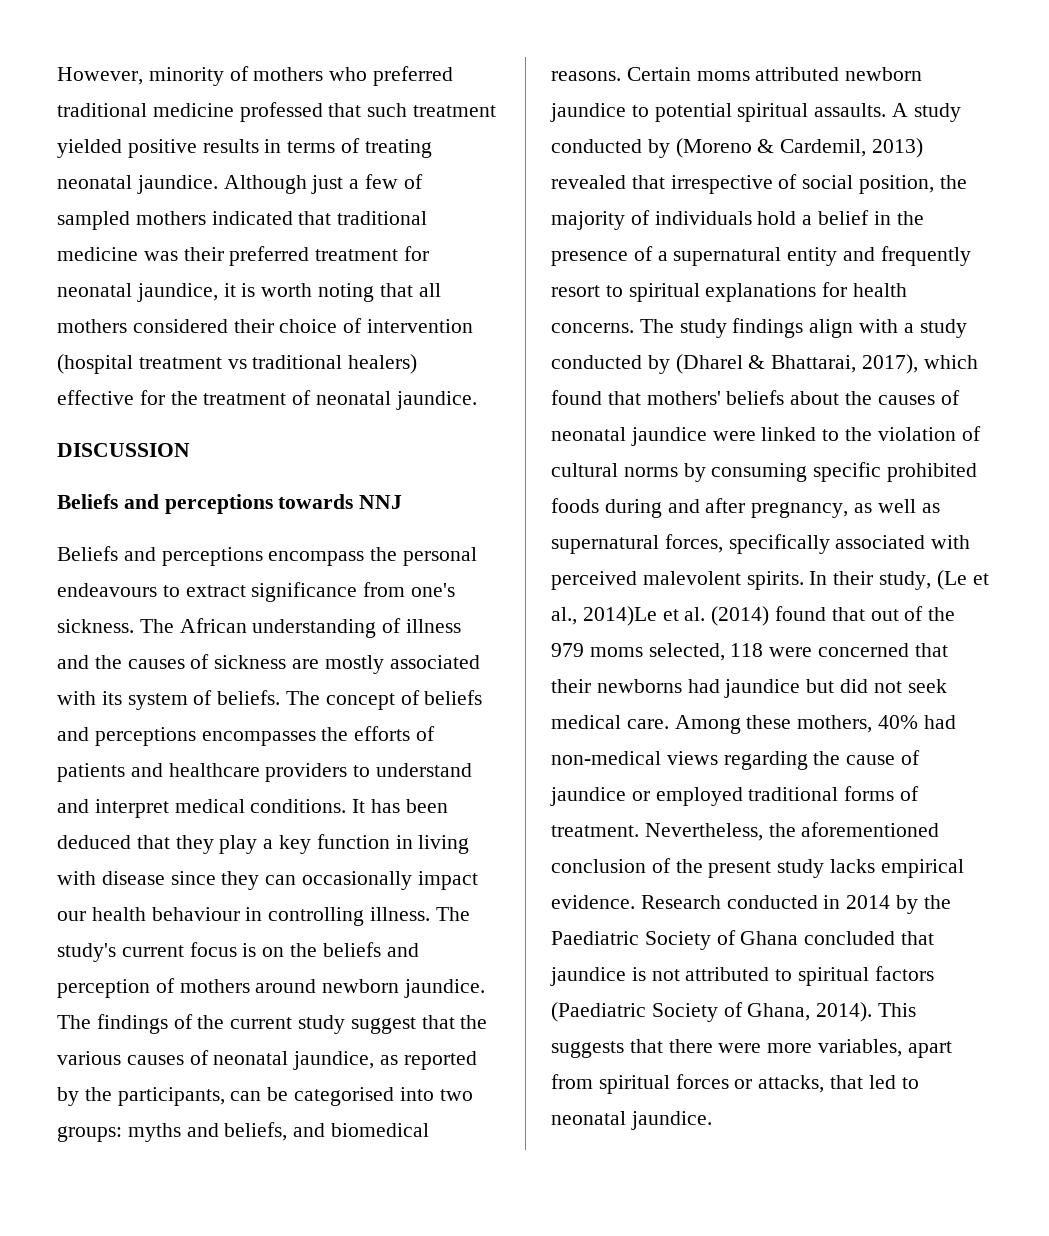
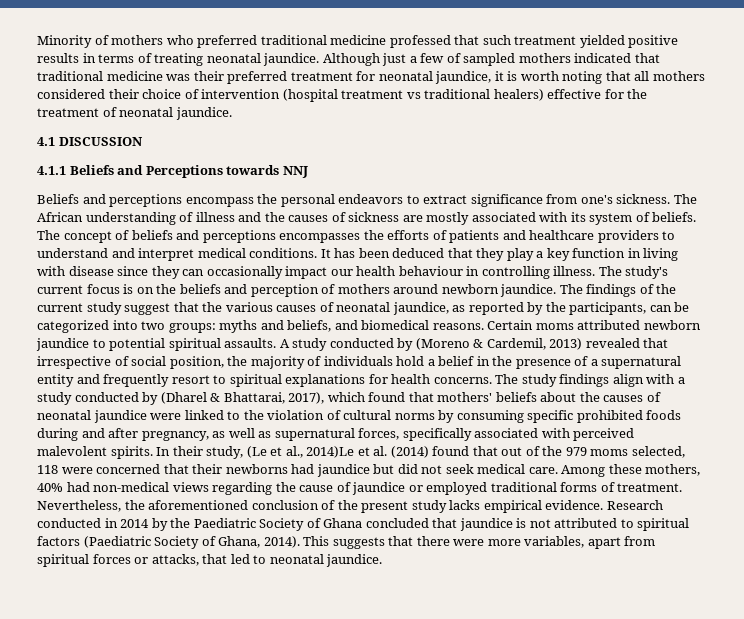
[57,67,224,86] However, minority -> [37,35,92,48] Minority
(477, 400) none -> [37,137,55,146] 4.1
[57,494,273,514] Beliefs and perceptions -> [37,165,223,178] 4.1.1 Beliefs and Perceptions
[57,583,157,597] endeavours -> [338,194,404,204] endeavors
[294,1087,395,1106] categorised -> [37,320,109,333] categorized

